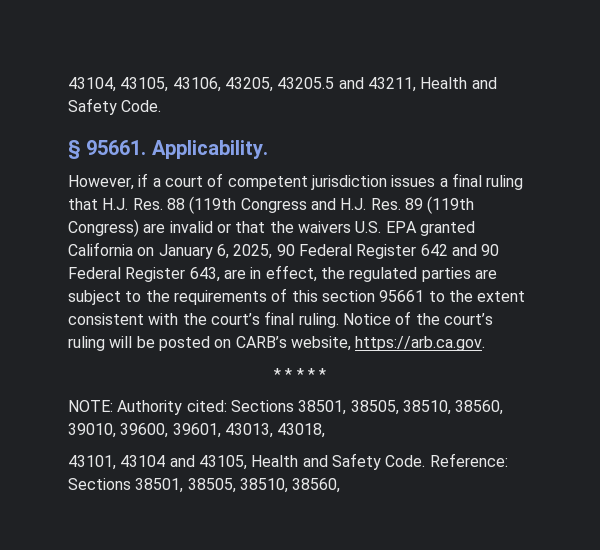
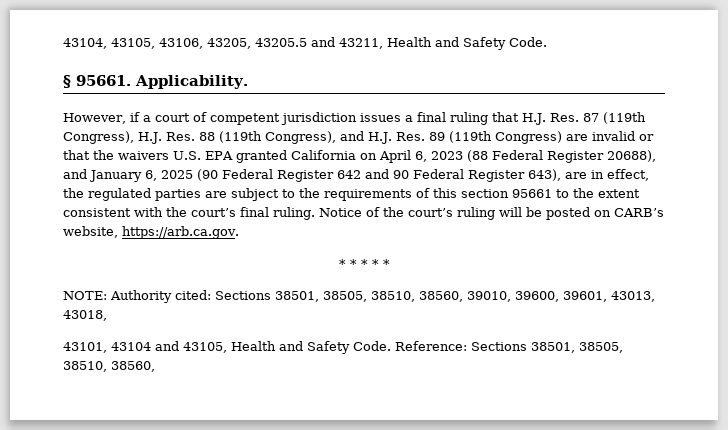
(163, 204) none -> [582,112,646,124] [63,131,195,144] 87 (119th Congress), H.J. Res.
[240,198,307,213] Congress -> [264,131,336,144] Congress),
[158,244,295,259] January 6, 2025, 90 -> [378,150,656,163] [63,169,218,182] April 6, 2023 (88 Federal Register 20688), and January 6, 2025 (90
[189,267,220,282] 643, -> [528,169,561,181] 643),

